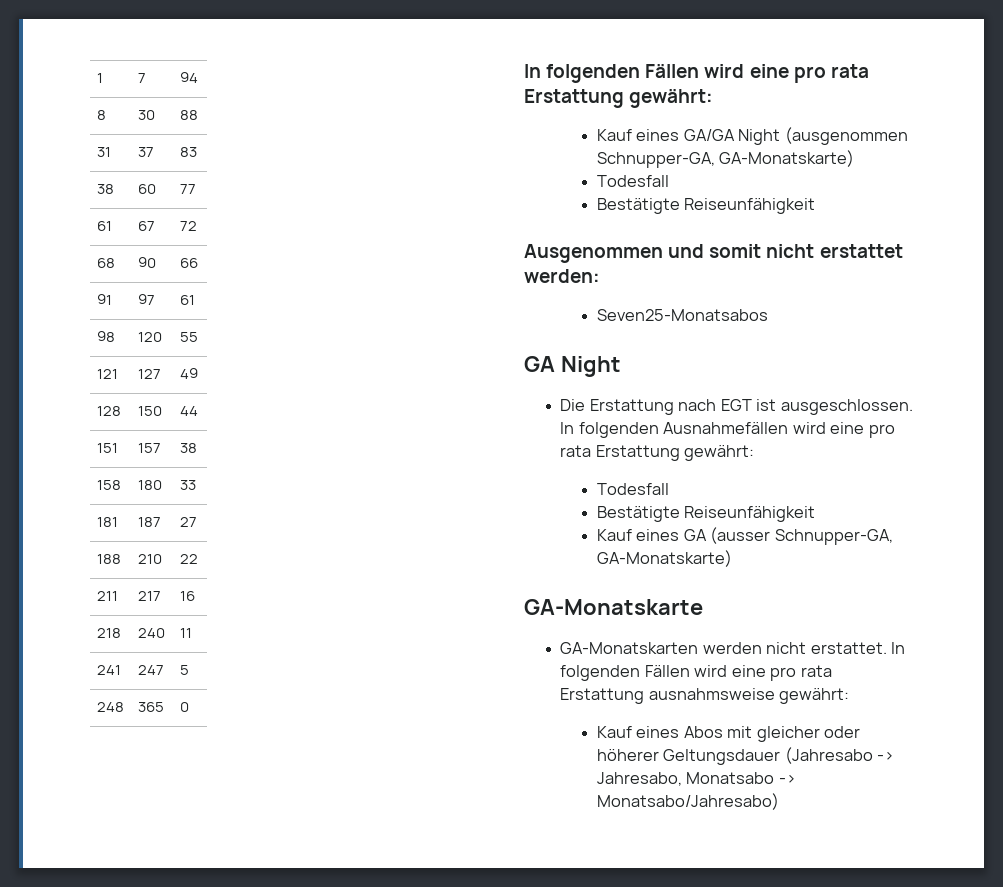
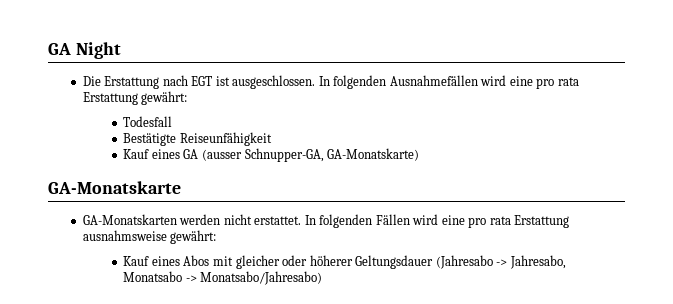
[96,73,103,83] [137,73,146,83] [179,72,198,83] [96,110,106,120] [137,110,155,120] [179,110,198,120] [96,147,111,157] [137,147,154,157] [179,147,197,157] [96,184,114,194] [137,184,156,194] [179,184,196,194] [96,221,112,231] [137,221,155,231] [179,221,197,231] [96,258,115,268] [137,257,156,268] [179,258,198,268] [96,294,112,305] [137,294,155,305] [179,295,195,305] [96,331,115,342] [137,332,162,342] [179,332,198,342] [96,369,118,379] [137,369,161,379] [179,368,198,379] [96,406,121,416] [137,406,162,416] [179,406,198,416] [96,443,118,453] [137,443,161,453] [179,443,197,453] [96,480,121,490] [137,480,162,490] [179,480,196,490] [96,517,118,527] [137,517,161,527] [179,517,197,527] [96,554,121,564] [137,554,162,564] [179,554,198,564] [96,591,118,601] [137,591,161,601] [179,591,195,601] [96,628,121,638] [137,628,165,638] [179,628,192,638] [96,665,121,675] [137,665,164,675] [179,665,189,675] [96,702,124,712] [137,702,164,712] [179,702,189,712] [524,64,869,83] [524,89,714,108] [597,127,908,145] [597,150,855,168] [597,175,670,187] [597,198,816,214] [524,244,903,263] [524,269,600,283] [597,309,769,321] 1 | 7 | 94 // 8 | 30 | 88 // 31 | 37 | 83 // 38 | 60 | 77 // 61 | 67 | 72 // 68 | 90 | 66 // 91 | 97 | 61 // 98 | 120 | 55 // 121 | 127 | 49 // 128 | 150 | 44 // 151 | 157 | 38 // 158 | 180 | 33 // 181 | 187 | 27 // 188 | 210 | 22 // 211 | 217 | 16 // 218 | 240 | 11 // 241 | 247 | 5 // 248 | 365 | 0 // In folgenden Fällen wird eine pro rata Erstattung gewährt: // Kauf eines GA/GA Night (ausgenommen Schnupper-GA, GA-Monatskarte) // Todesfall // Bestätigte Reiseunfähigkeit // Ausgenommen und somit nicht erstattet werden: // Seven25-Monatsabos // -> (48, 49) none

